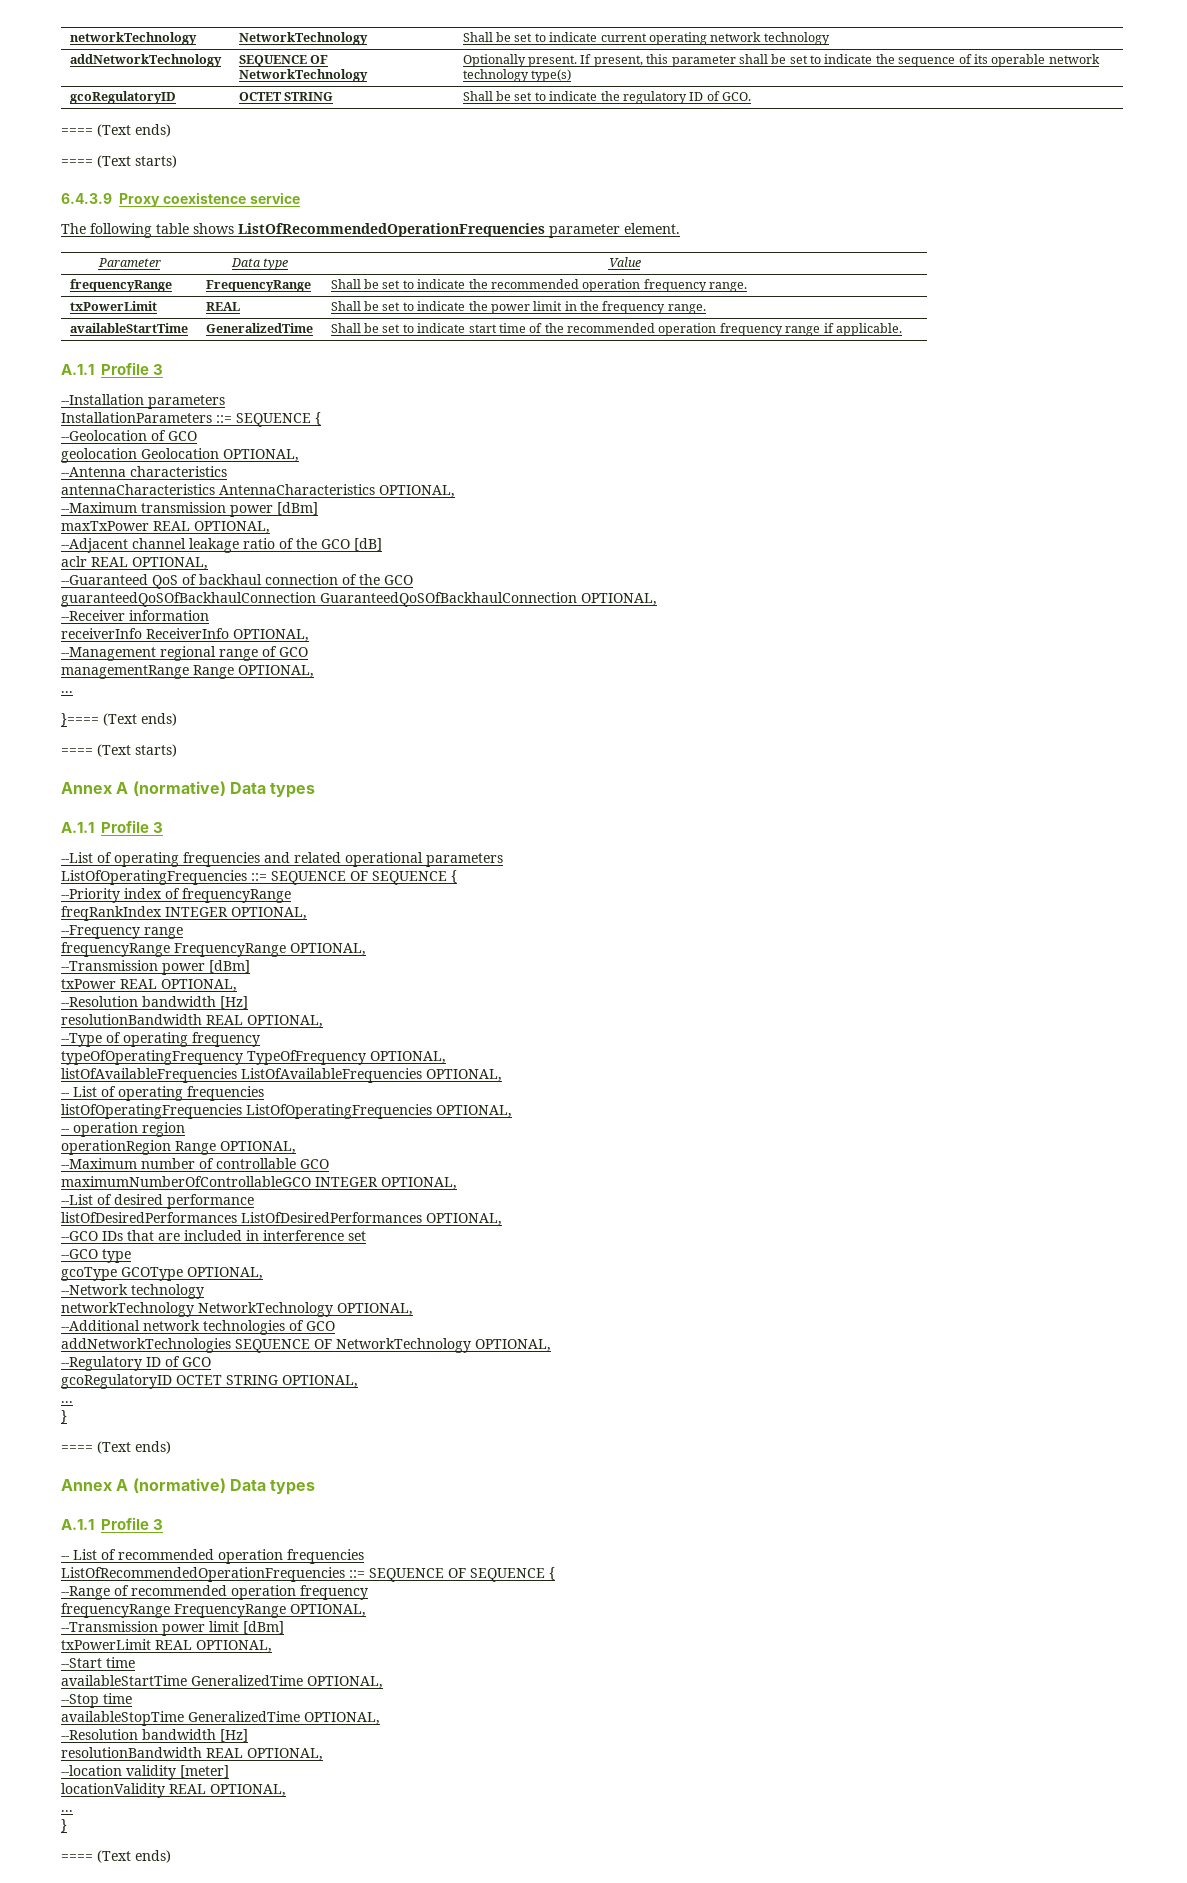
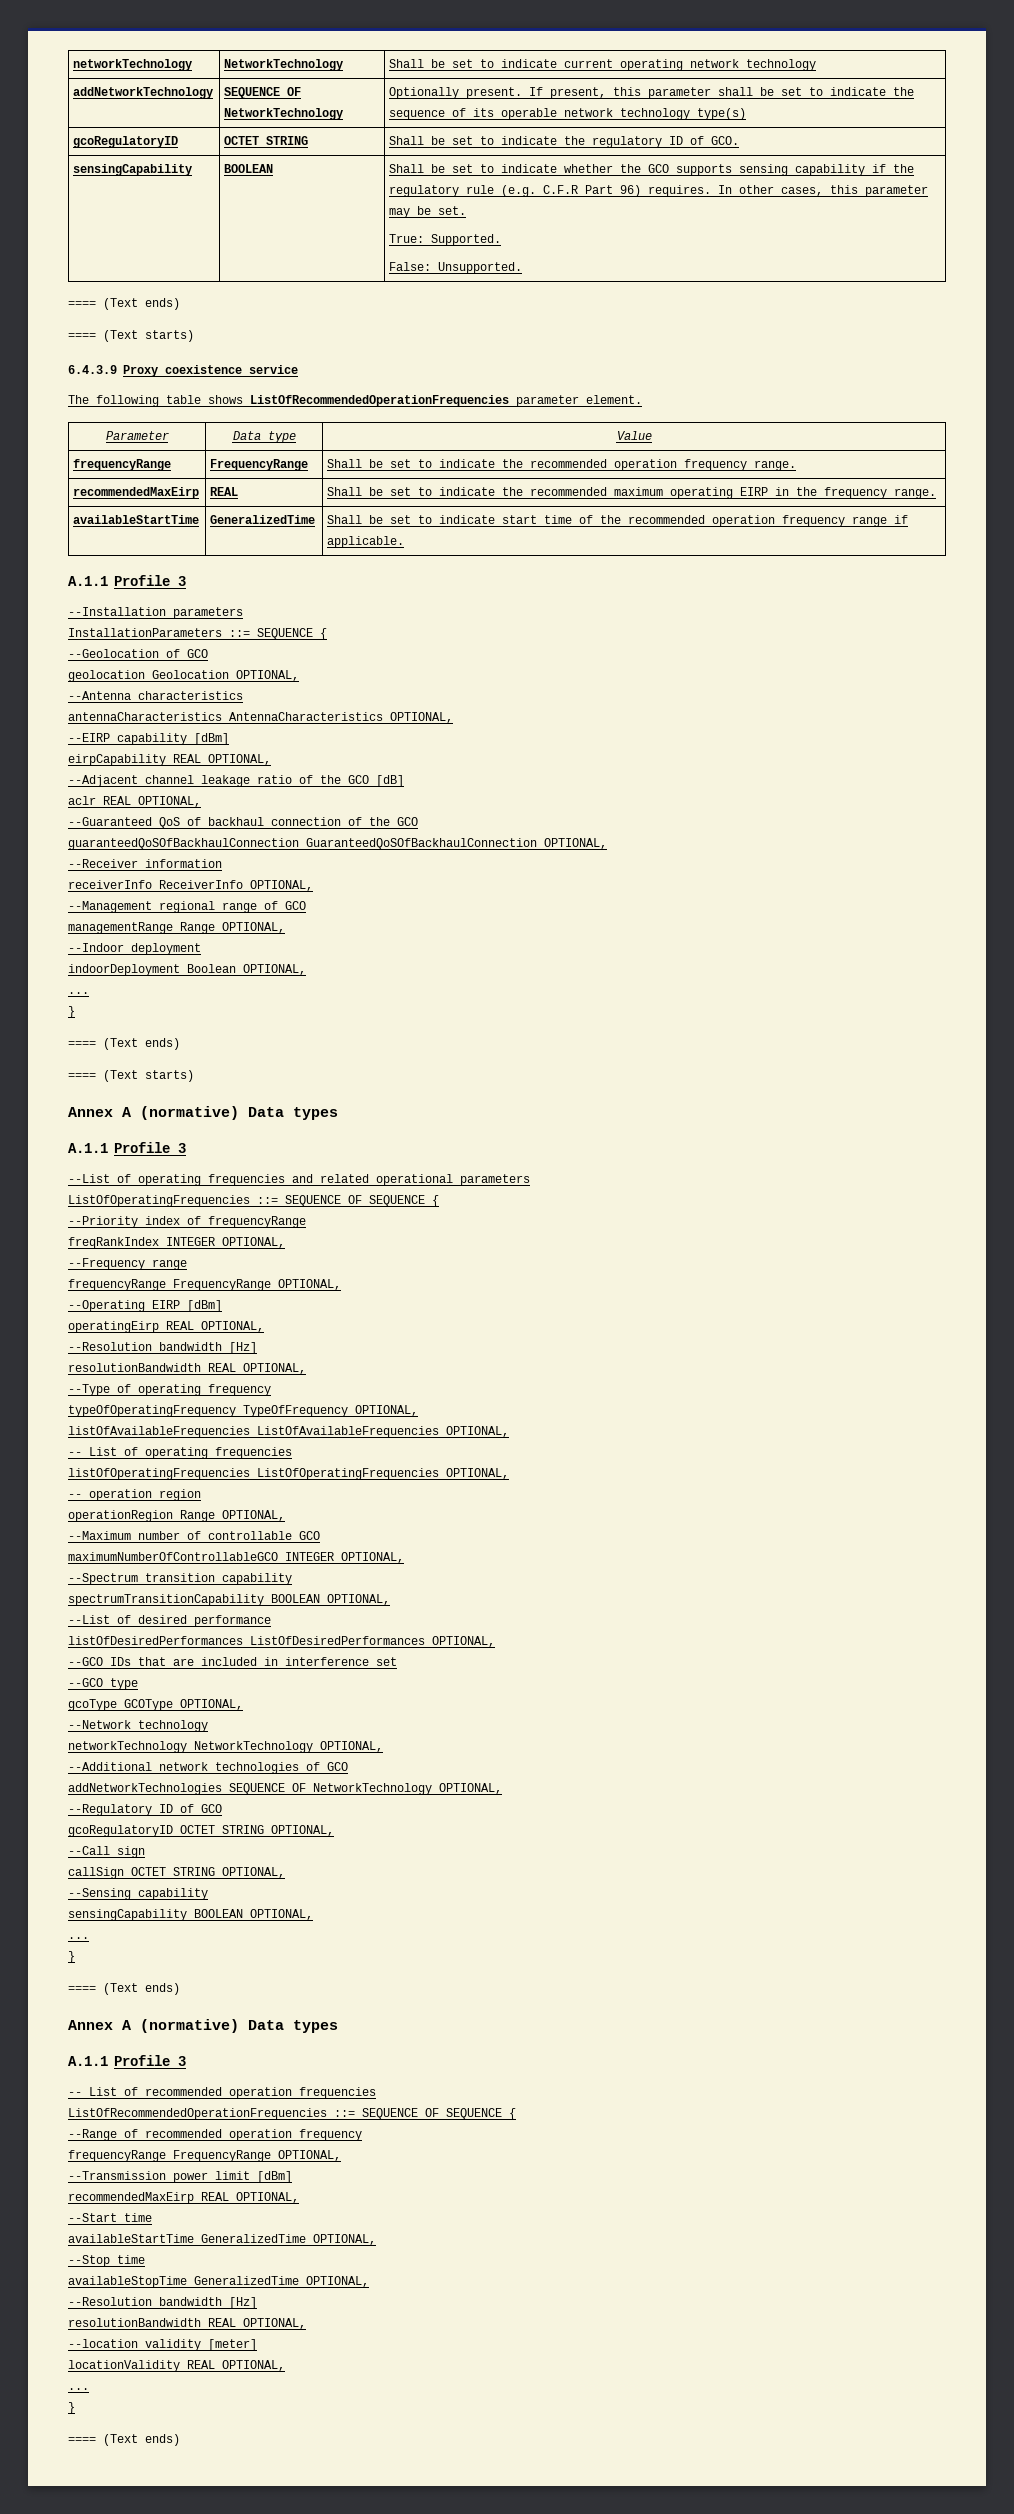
(752, 96) none -> [73,164,193,176] [224,164,274,173] [389,164,915,176] [389,185,929,197] [389,206,467,218] [389,234,502,246] [389,262,523,274] // sensingCapability | BOOLEAN | Shall be set to indicate whether the GCO supports sensing capability if the regulatory rule (e.g. C.F.R Part 96) requires. In other cases, this parameter may be set. // True: Supported. // False: Unsupported.
[69,301,157,311] txPowerLimit -> [73,487,200,499] recommendedMaxEirp
[490,301,563,314] power limit -> [530,487,769,499] recommended maximum operating EIRP
[61,502,318,517] [61,521,149,531] --Maximum transmission power [dBm] // maxTxPower -> [68,733,229,745] [68,754,166,766] --EIRP capability [dBm] // eirpCapability
[61,691,73,693] [61,713,99,726] // ... // }==== -> [68,943,201,955] [68,964,306,976] [68,992,89,994] [68,1006,75,1018] [68,1041,96,1047] // --Indoor deployment // indoorDeployment Boolean OPTIONAL, // ... // } // ====
[61,960,250,975] [61,979,116,989] --Transmission power [dBm] // txPower -> [68,1300,222,1312] [68,1321,159,1333] --Operating EIRP [dBm] // operatingEirp
(457, 1183) none -> [68,1573,292,1585] [68,1594,390,1606] // --Spectrum transition capability // spectrumTransitionCapability BOOLEAN OPTIONAL,
(358, 1381) none -> [68,1846,145,1858] [68,1867,285,1879] [68,1888,208,1900] [68,1909,313,1921] // --Call sign // callSign OCTET STRING OPTIONAL, // --Sensing capability // sensingCapability BOOLEAN OPTIONAL,
[61,1639,151,1650] txPowerLimit -> [68,2192,194,2204] recommendedMaxEirp

